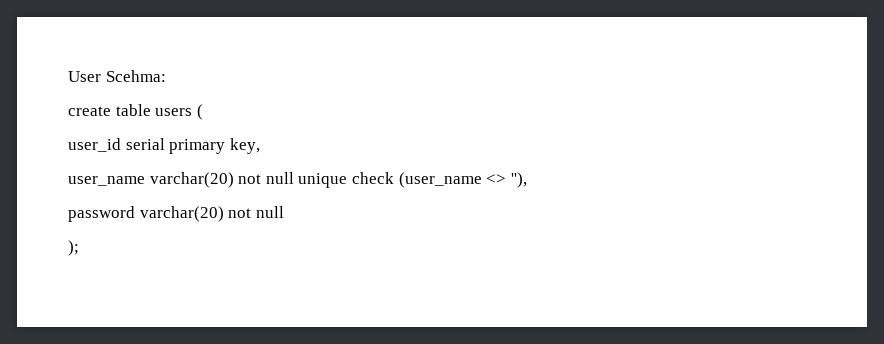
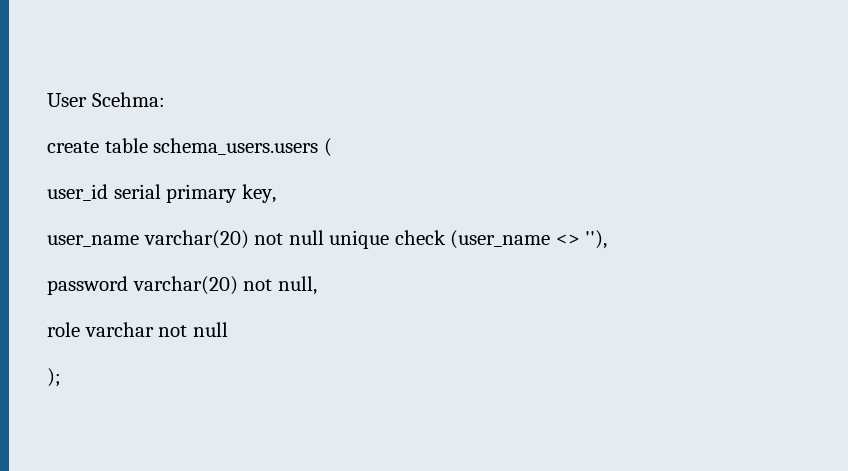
[155,108,193,116] users -> [153,138,319,155] schema_users.users
(252, 213) none -> [277,276,317,295] [47,322,188,337] null, // role varchar not

